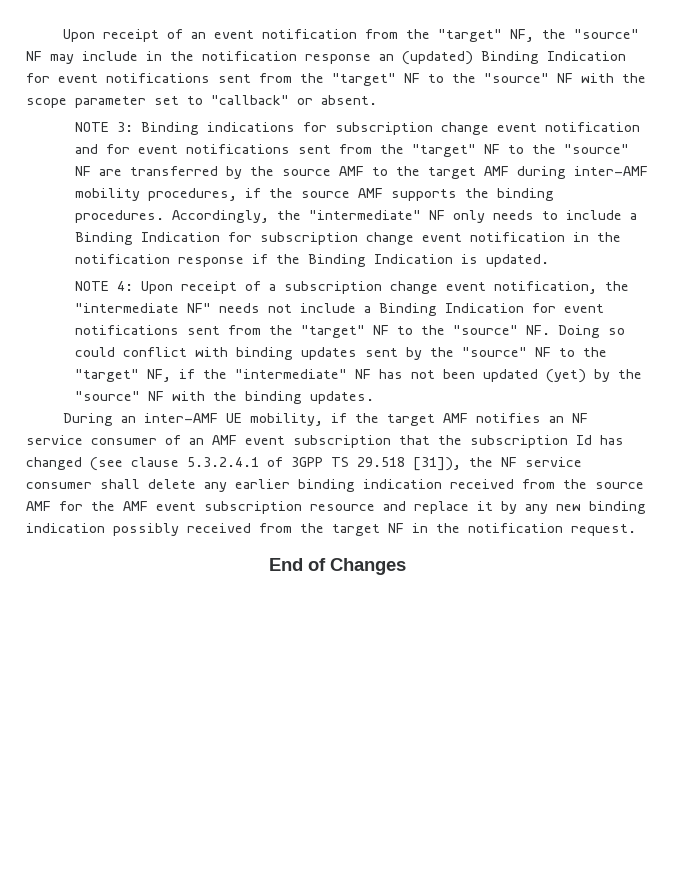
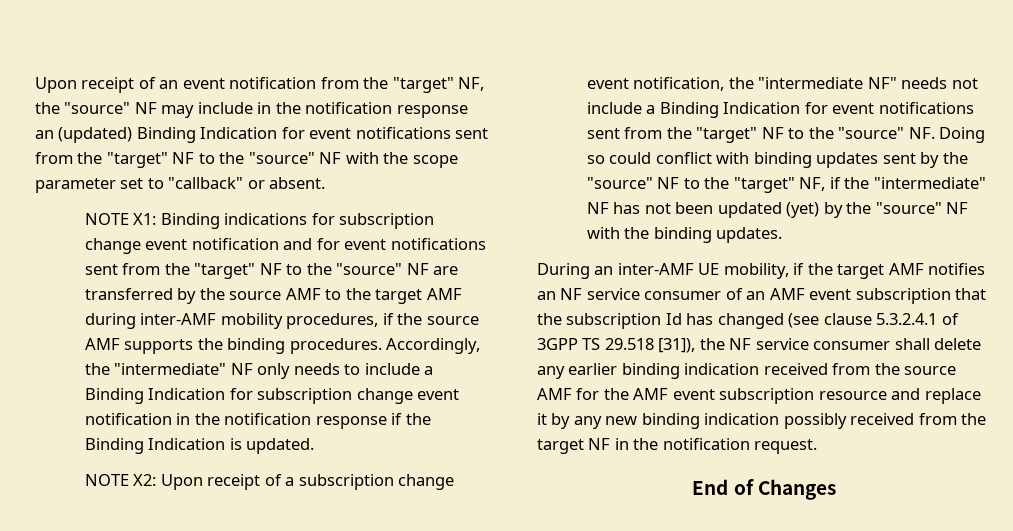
[116,122,133,132] 3: -> [133,213,157,225] X1:
[116,281,133,291] 4: -> [133,474,157,486] X2:

